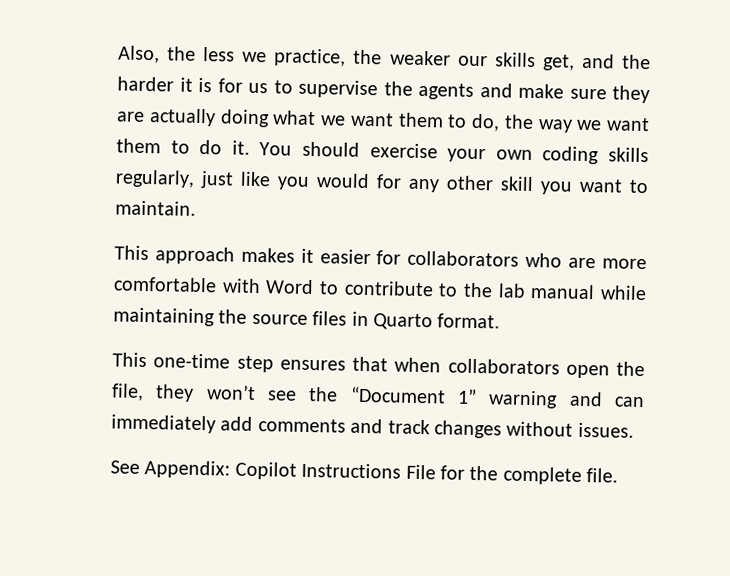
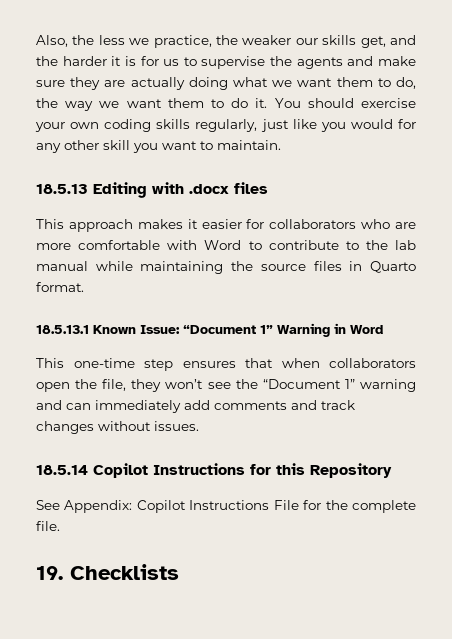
(196, 208) none -> [36,182,268,198] // 18.5.13 Editing with .docx files
(501, 321) none -> [36,323,383,337] // 18.5.13.1 Known Issue: “Document 1” Warning in Word
(634, 430) none -> [36,463,392,478] // 18.5.14 Copilot Instructions for this Repository
(619, 475) none -> [36,564,179,580] // 19. Checklists

